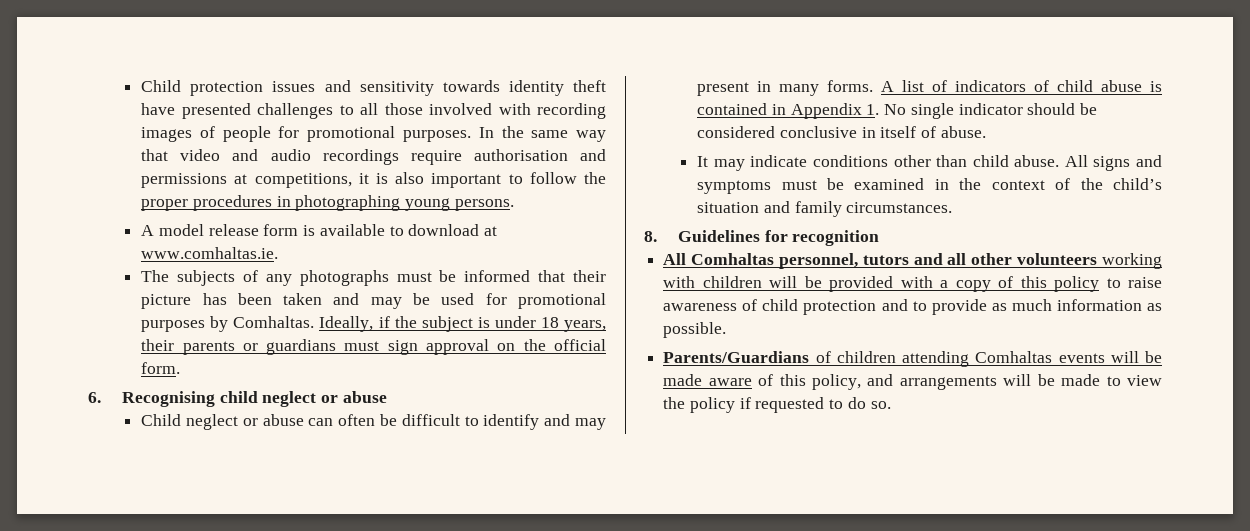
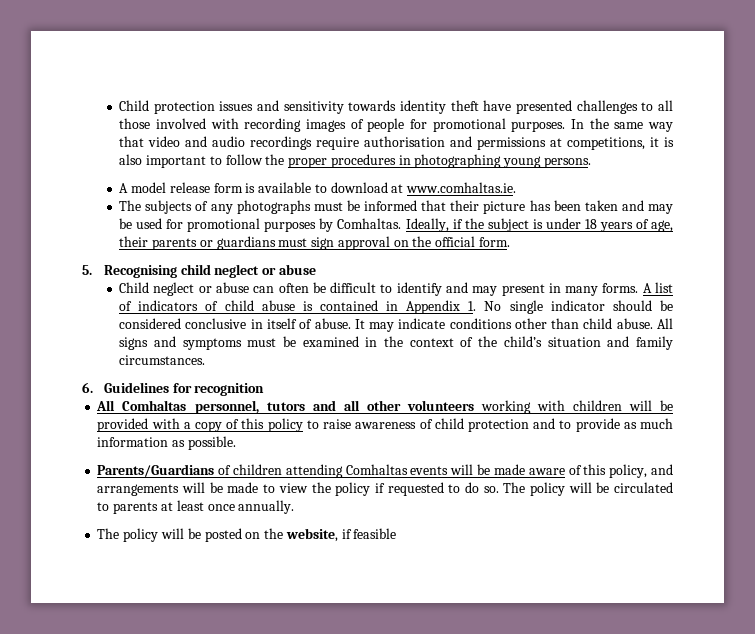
[563,320,606,332] years, -> [599,219,673,232] years of age,
[88,392,101,403] 6. -> [82,265,92,275] 5.
(986, 132) // -> (351, 323) none
[644,231,657,242] 8. -> [82,382,93,393] 6.
(891, 405) none -> [503,482,673,496] [97,500,295,514] [97,528,397,542] The policy will be circulated to parents at least once annually. // The policy will be posted on the website, if feasible

